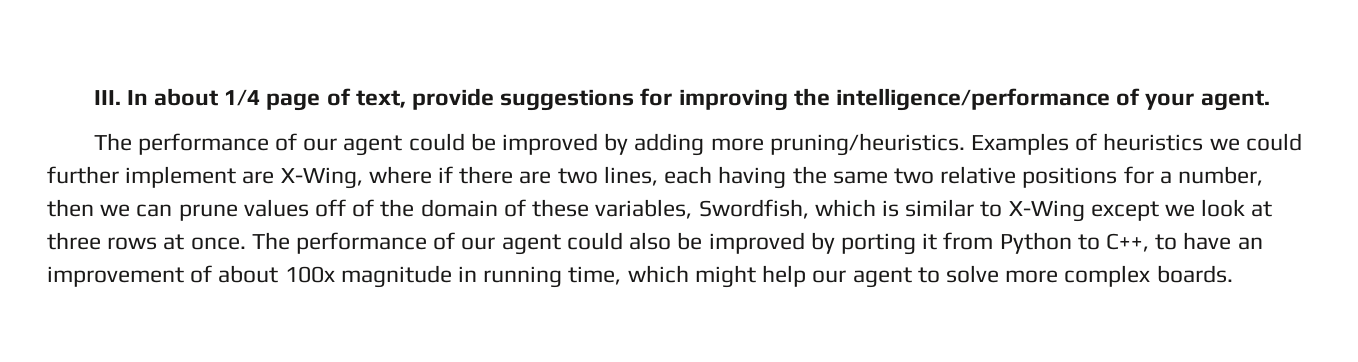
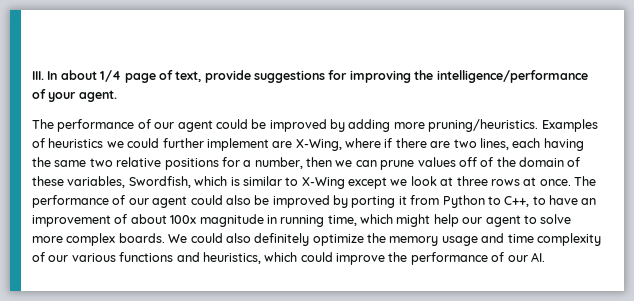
(1233, 274) none -> [168,233,601,246] [32,252,545,265] We could also definitely optimize the memory usage and time complexity of our various functions and heuristics, which could improve the performance of our AI.

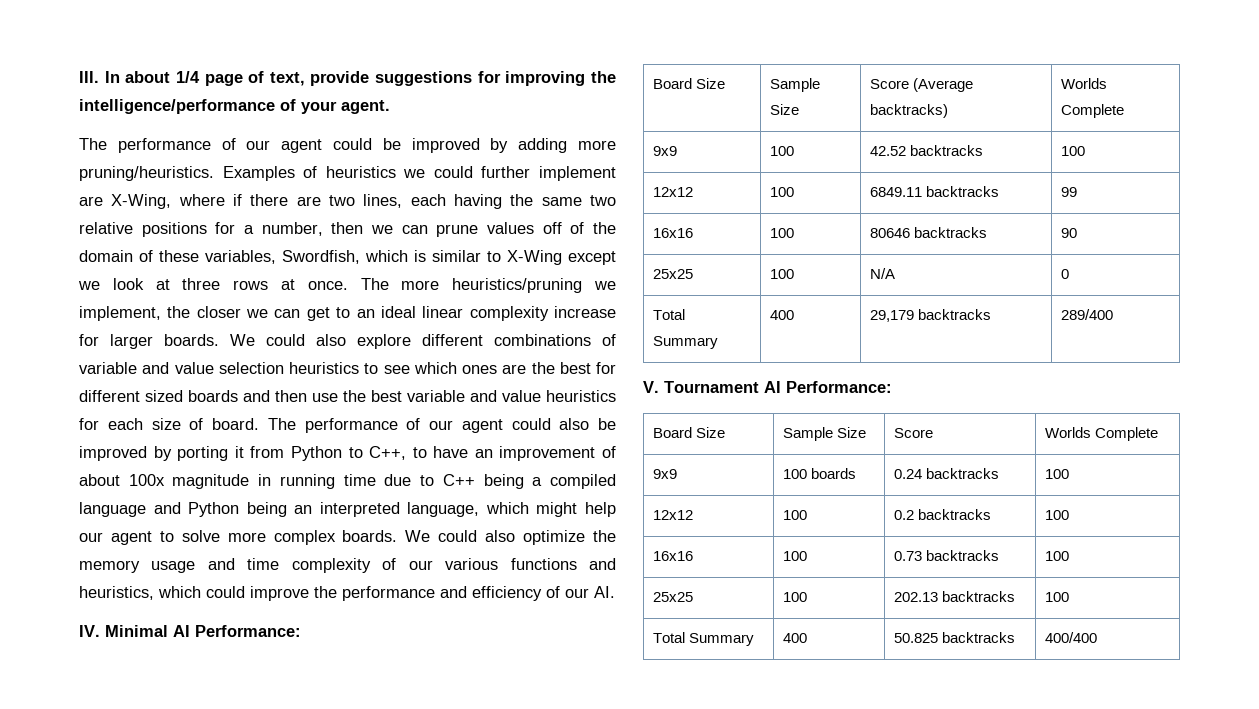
(596, 181) none -> [401,278,616,293] [79,306,616,321] [79,334,616,349] [79,362,616,374] [79,390,616,402] [79,418,296,430] more heuristics/pruning we implement, the closer we can get to an ideal linear complexity increase for larger boards. We could also explore different combinations of variable and value selection heuristics to see which ones are the best for different sized boards and then use the best variable and value heuristics for each size of board. The
[327,215,357,226] time, -> [343,474,617,489] [79,502,480,517] time due to C++ being a compiled language and Python being an interpreted language,
[254,233,310,246] definitely -> (516, 536) none
(488, 258) none -> [440,586,542,601] and efficiency
(545, 257) none -> [79,625,301,637] [652,78,725,89] [769,78,820,92] [769,104,799,115] [869,78,973,92] [869,104,948,118] [1060,78,1107,89] [1060,104,1124,118] [652,146,677,156] [769,146,794,156] [869,145,983,156] [1060,146,1085,156] [652,187,693,197] [769,187,794,197] [869,186,999,197] [1060,187,1077,197] [652,228,693,238] [769,228,794,238] [869,227,987,238] [1060,228,1077,238] [652,269,693,279] [769,269,794,279] [869,268,895,279] [1060,269,1069,279] [652,309,685,320] [652,336,718,349] [769,310,794,320] [869,309,991,322] [1060,309,1113,320] [643,381,892,393] [652,427,725,438] [782,427,866,441] [893,428,933,438] [1044,427,1158,441] [652,469,677,479] [782,468,856,479] [893,468,999,479] [1044,469,1069,479] [652,510,693,520] [782,510,807,520] [893,509,991,520] [1044,510,1069,520] [652,551,693,561] [782,551,807,561] [893,550,999,561] [1044,551,1069,561] [652,592,693,602] [782,592,807,602] [893,591,1015,602] [1044,592,1069,602] [652,632,754,646] [782,633,807,643] [893,632,1015,643] [1044,632,1097,643] // IV. Minimal AI Performance: // Board Size | Sample Size | Score (Average backtracks) | Worlds Complete // 9x9 | 100 | 42.52 backtracks | 100 // 12x12 | 100 | 6849.11 backtracks | 99 // 16x16 | 100 | 80646 backtracks | 90 // 25x25 | 100 | N/A | 0 // Total Summary | 400 | 29,179 backtracks | 289/400 // V. Tournament AI Performance: // Board Size | Sample Size | Score | Worlds Complete // 9x9 | 100 boards | 0.24 backtracks | 100 // 12x12 | 100 | 0.2 backtracks | 100 // 16x16 | 100 | 0.73 backtracks | 100 // 25x25 | 100 | 202.13 backtracks | 100 // Total Summary | 400 | 50.825 backtracks | 400/400

